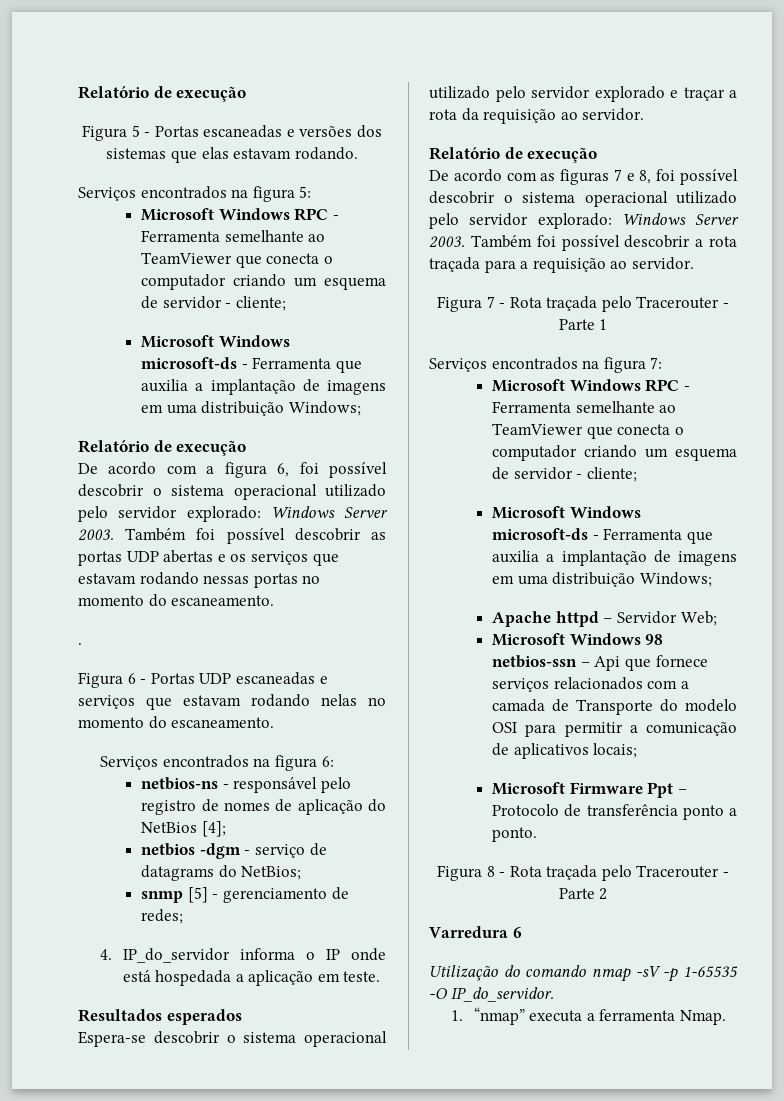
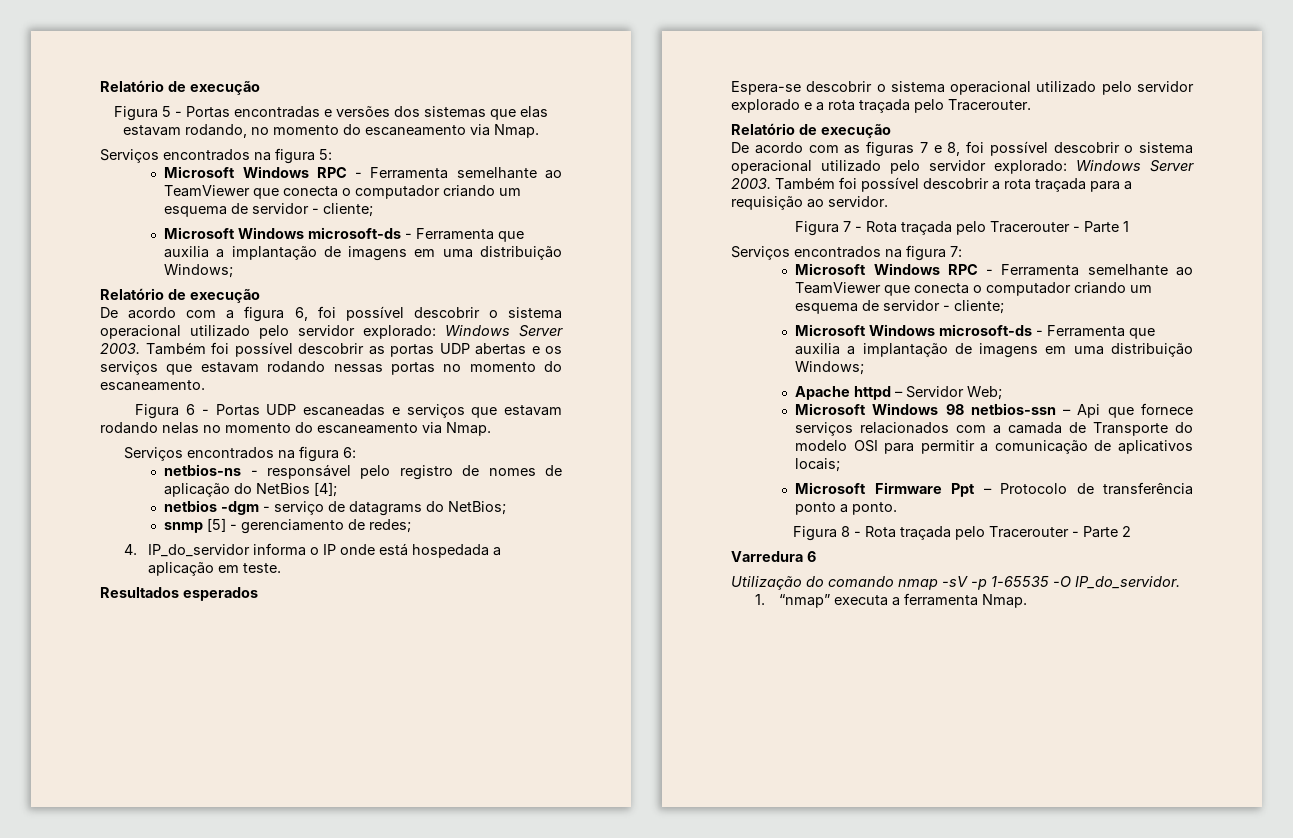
[203,125,283,138] escaneadas -> [234,106,320,118] encontradas
[294,147,358,160] rodando. -> [185,124,539,138] rodando, no momento do escaneamento via Nmap.
[78,643,82,645] // . -> (205, 385) none
[171,717,275,728] escaneamento. -> [317,422,491,436] escaneamento via Nmap.
[683,87,737,101] [429,108,645,124] traçar a rota da requisição ao servidor. -> [816,99,1031,113] a rota traçada pelo Tracerouter.

